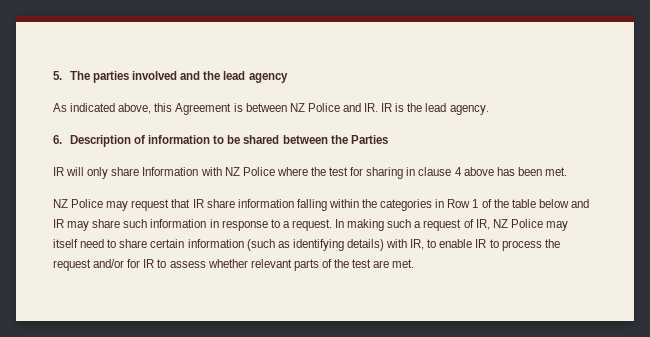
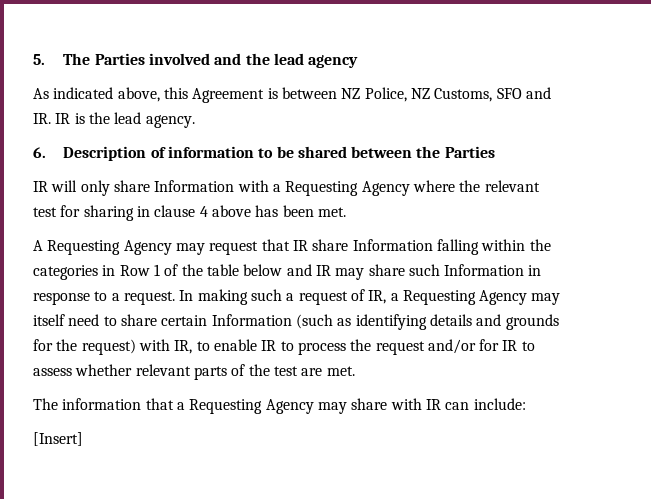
[93,71,130,83] parties -> [94,53,145,65] Parties
[307,103,340,112] Police -> [364,87,522,102] Police, NZ Customs, SFO
[224,167,275,176] NZ Police -> [272,181,410,196] a Requesting Agency
(326, 171) none -> [484,180,540,192] relevant
[53,199,104,208] NZ Police -> [33,240,172,255] A Requesting Agency
[237,199,294,208] information -> [352,239,433,251] Information
[150,219,207,228] information -> [444,264,525,276] Information
[492,219,543,228] NZ Police -> [390,290,528,305] a Requesting Agency
[187,239,244,248] information -> [211,314,292,326] Information
[346,239,384,251] details) -> [429,314,559,330] [33,339,136,355] details and grounds for the request)
(415, 263) none -> [33,398,526,414] [33,432,83,446] // The information that a Requesting Agency may share with IR can include: // [Insert]

